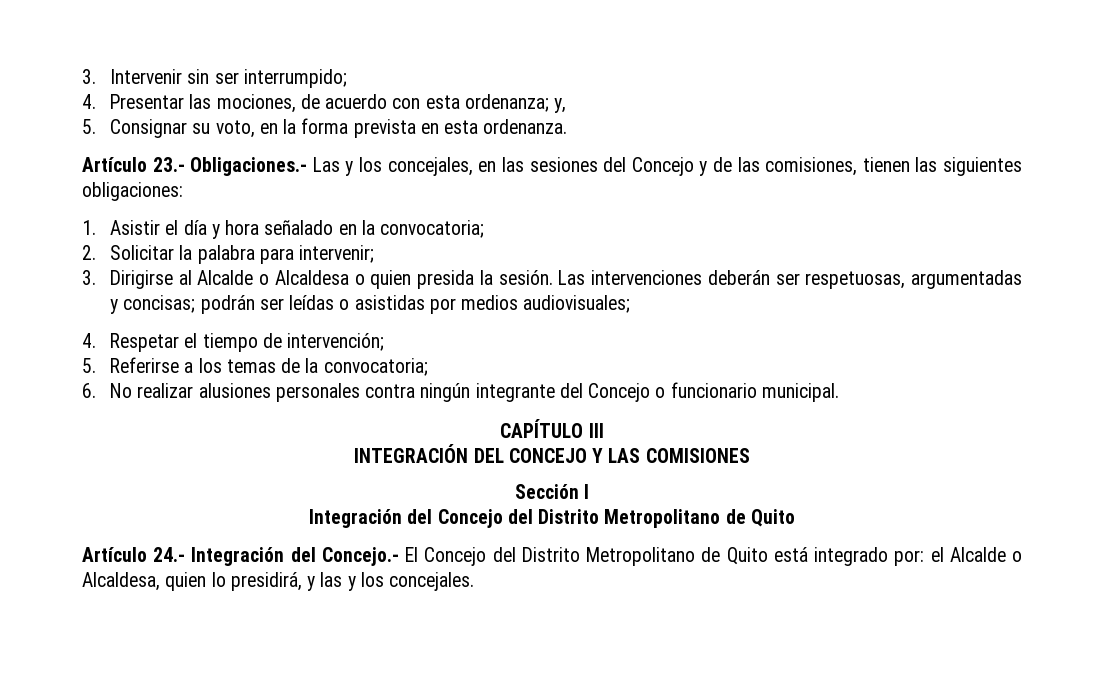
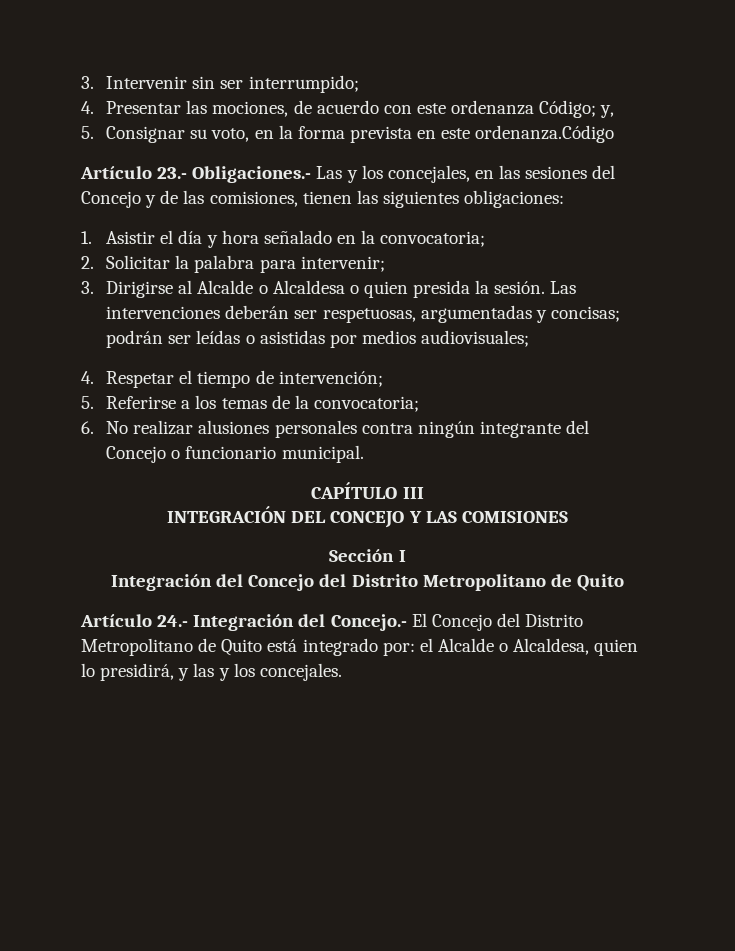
[425,94,549,112] esta ordenanza; -> [416,100,597,118] este ordenanza Código;
[444,119,568,134] esta ordenanza. -> [441,125,615,143] este ordenanza.Código

